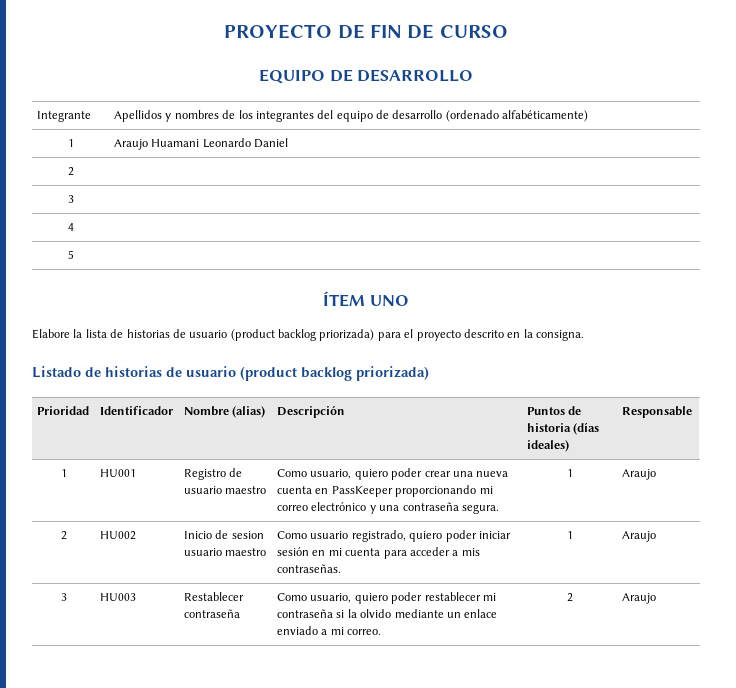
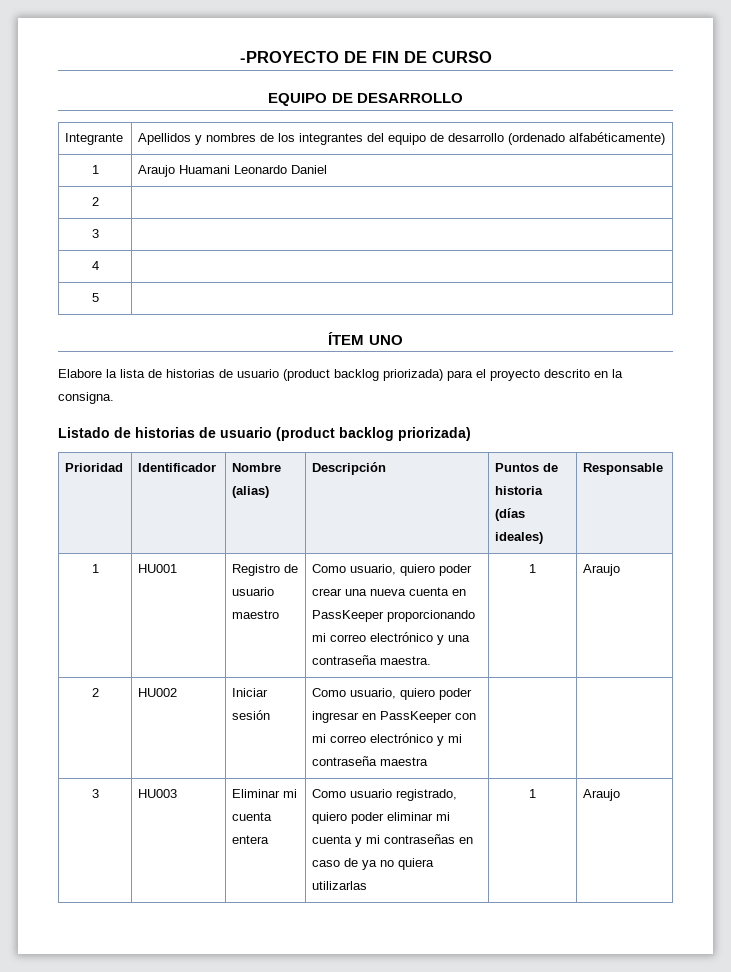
[224,24,333,39] PROYECTO -> [239,51,339,63] -PROYECTO
[461,504,499,514] segura. -> [380,656,432,665] maestra.
[184,530,264,539] [184,548,267,556] Inicio de sesion usuario maestro -> [232,688,269,697] [232,710,271,720] [312,688,473,700] [312,711,477,723] [312,733,463,746] [312,756,429,766] [91,789,99,798] [138,789,178,798] [232,789,298,798] [232,812,273,821] [232,835,270,844] Iniciar sesión | Como usuario, quiero poder ingresar en PassKeeper con mi correo electrónico y mi contraseña maestra | | // 3 | HU003 | Eliminar mi cuenta entera
[478,531,511,539] [277,547,480,559] [277,564,342,573] [567,531,573,539] [622,531,657,542] [61,593,67,601] [100,593,137,601] [184,592,245,601] [184,609,241,618] [277,592,496,604] [277,609,498,618] [277,626,382,635] [567,593,573,602] iniciar sesión en mi cuenta para acceder a mis contraseñas. | 1 | Araujo // 3 | HU003 | Restablecer contraseña | Como usuario, quiero poder restablecer mi contraseña si la olvido mediante un enlace enviado a mi correo. | 2 -> [387,812,451,821] [312,834,474,847] [312,858,435,870] [312,881,368,890] [529,789,536,798] eliminar mi cuenta y mi contraseñas en caso de ya no quiera utilizarlas | 1

